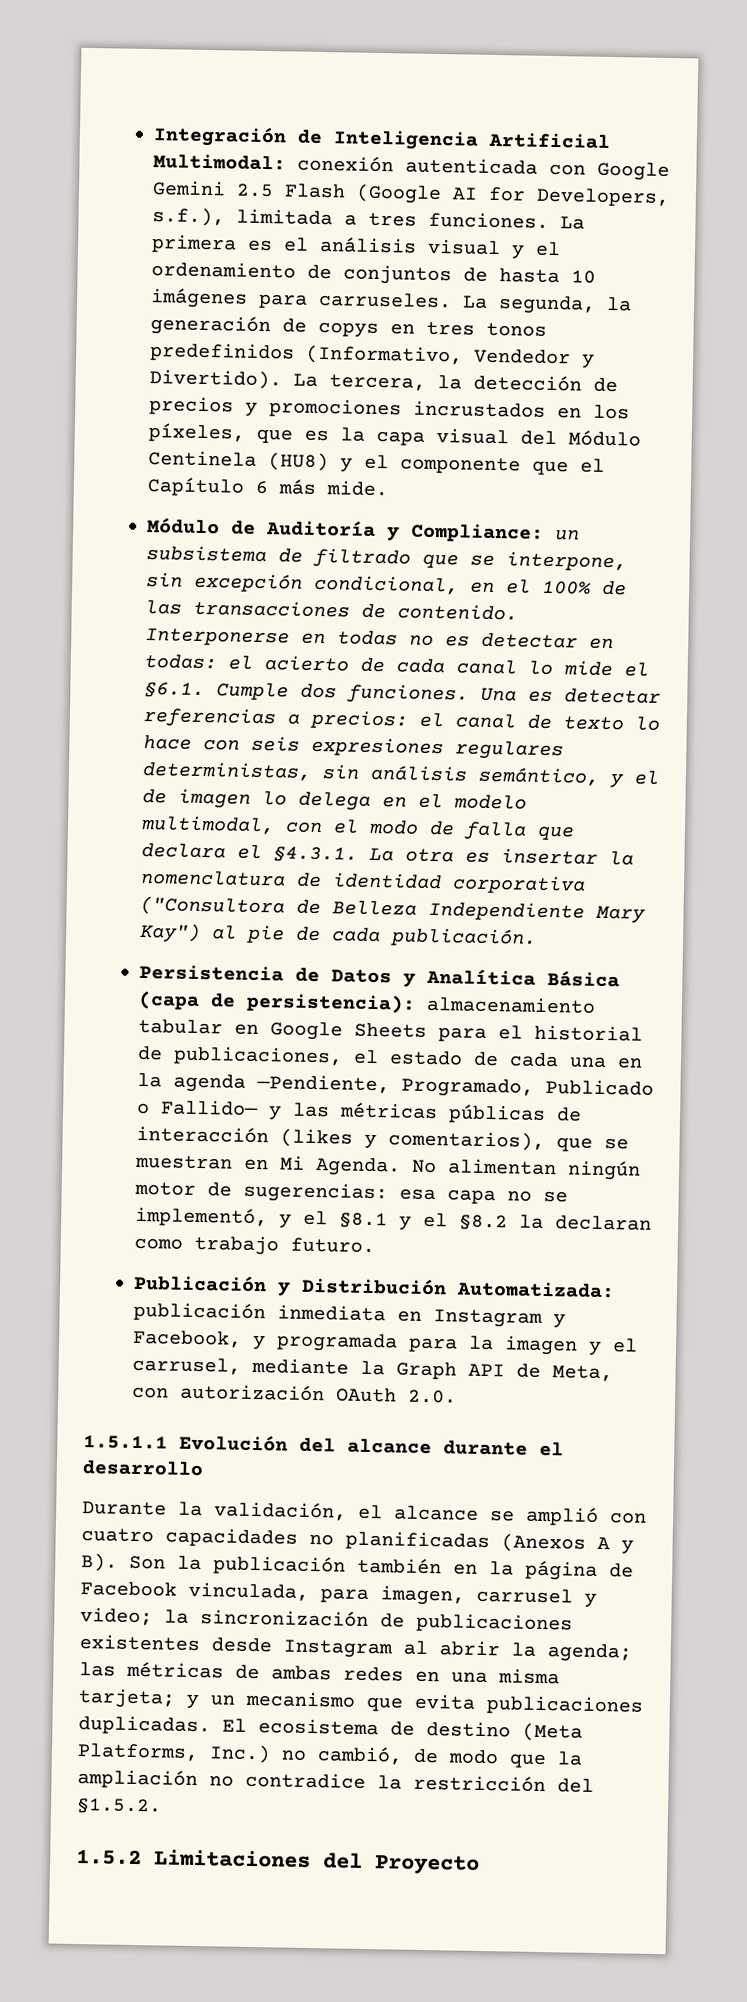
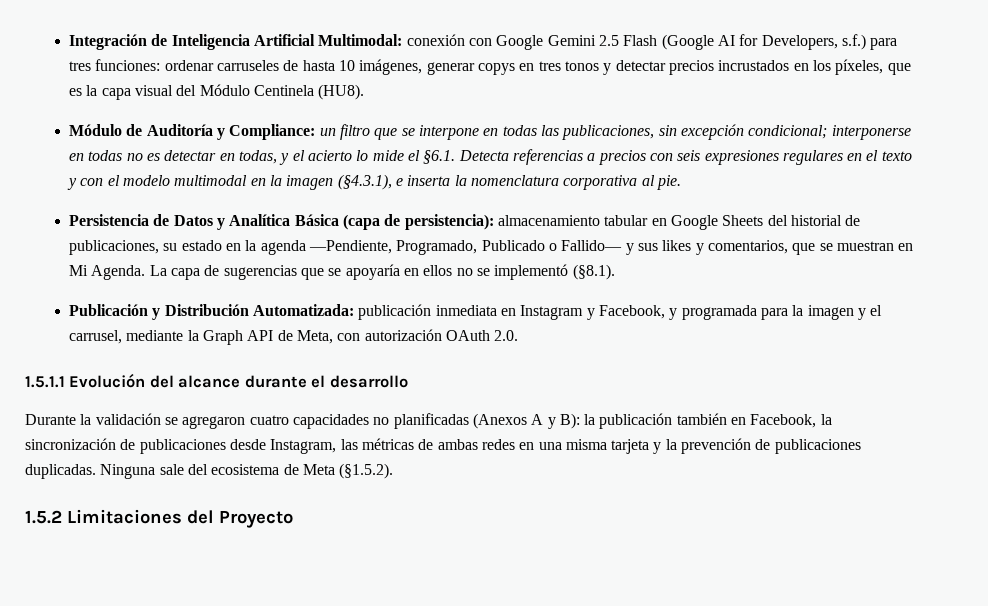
[405,157,539,175] autenticada -> (465, 40) none
[152,207,586,230] [151,234,562,260] [151,261,597,286] [150,288,633,315] [150,315,548,339] [150,342,596,369] [149,369,619,393] [149,396,403,419] s.f.), limitada a tres funciones. La primera es el análisis visual y el ordenamiento de conjuntos de hasta 10 imágenes para carruseles. La segunda, la generación de copys en tres tonos predefinidos (Informativo, Vendedor y Divertido). La tercera, la detección de precios y promociones -> [841,34,898,50] [69,59,714,75] s.f.) para tres funciones: ordenar carruseles de hasta 10 imágenes, generar copys en tres tonos y detectar precios
[268,452,606,476] [147,477,389,497] (HU8) y el componente que el Capítulo 6 más mide. -> [318,84,365,100] (HU8).
[146,545,628,572] [146,572,628,596] [145,599,519,621] [145,628,291,647] subsistema de filtrado que se interpone, sin excepción condicional, en el 100% de las transacciones de contenido. Interponerse -> [340,124,911,140] filtro que se interpone en todas las publicaciones, sin excepción condicional; interponerse
[144,653,650,677] [144,681,662,705] [143,706,661,731] [143,734,565,761] [142,760,661,789] [142,788,528,811] [141,814,576,841] [141,842,635,866] [140,869,587,895] [140,895,647,924] [139,922,538,948] todas: el acierto de cada canal lo mide el §6.1. Cumple dos funciones. Una es detectar referencias a precios: el canal de texto lo hace con seis expresiones regulares deterministas, sin análisis semántico, y el de imagen lo delega en el modelo multimodal, con el modo de falla que declara el §4.3.1. La otra es insertar la nomenclatura de identidad corporativa ("Consultora de Belleza Independiente Mary Kay") al pie de cada publicación. -> [239,149,912,165] [67,174,681,190] todas, y el acierto lo mide el §6.1. Detecta referencias a precios con seis expresiones regulares en el texto y con el modelo multimodal en la imagen (§4.3.1), e inserta la nomenclatura corporativa al pie.
[438,1025,524,1042] para el -> [767,215,788,226] del
[353,1049,608,1069] el estado de cada una -> [163,240,222,251] su estado
[292,1102,583,1124] [136,1125,546,1151] las métricas públicas de interacción (likes y comentarios), -> [637,240,788,255] sus likes y comentarios,
[412,1158,642,1181] [134,1181,569,1205] [135,1206,653,1231] [134,1234,376,1256] No alimentan ningún motor de sugerencias: esa capa no se implementó, y el §8.1 y el §8.2 la declaran como trabajo futuro. -> [149,264,615,280] La capa de sugerencias que se apoyaría en ellos no se implementó (§8.1).
[214,1501,647,1526] validación, el alcance se amplió con -> [95,413,246,429] validación se agregaron
[81,1553,166,1572] B). Son -> [559,413,580,429] B):
[489,1560,634,1581] [80,1581,597,1608] [80,1607,573,1634] [79,1634,632,1663] la página de Facebook vinculada, para imagen, carrusel y video; la sincronización de publicaciones existentes desde Instagram al abrir la agenda; -> [750,414,832,428] [25,438,337,454] Facebook, la sincronización de publicaciones desde Instagram,
[78,1688,644,1716] [78,1715,583,1742] [77,1743,583,1769] [77,1769,594,1793] [76,1797,162,1815] tarjeta; y un mecanismo que evita publicaciones duplicadas. El ecosistema de destino (Meta Platforms, Inc.) no cambió, de modo que la ampliación no contradice la restricción del §1.5.2. -> [611,438,861,454] [25,463,394,479] tarjeta y la prevención de publicaciones duplicadas. Ninguna sale del ecosistema de Meta (§1.5.2).

